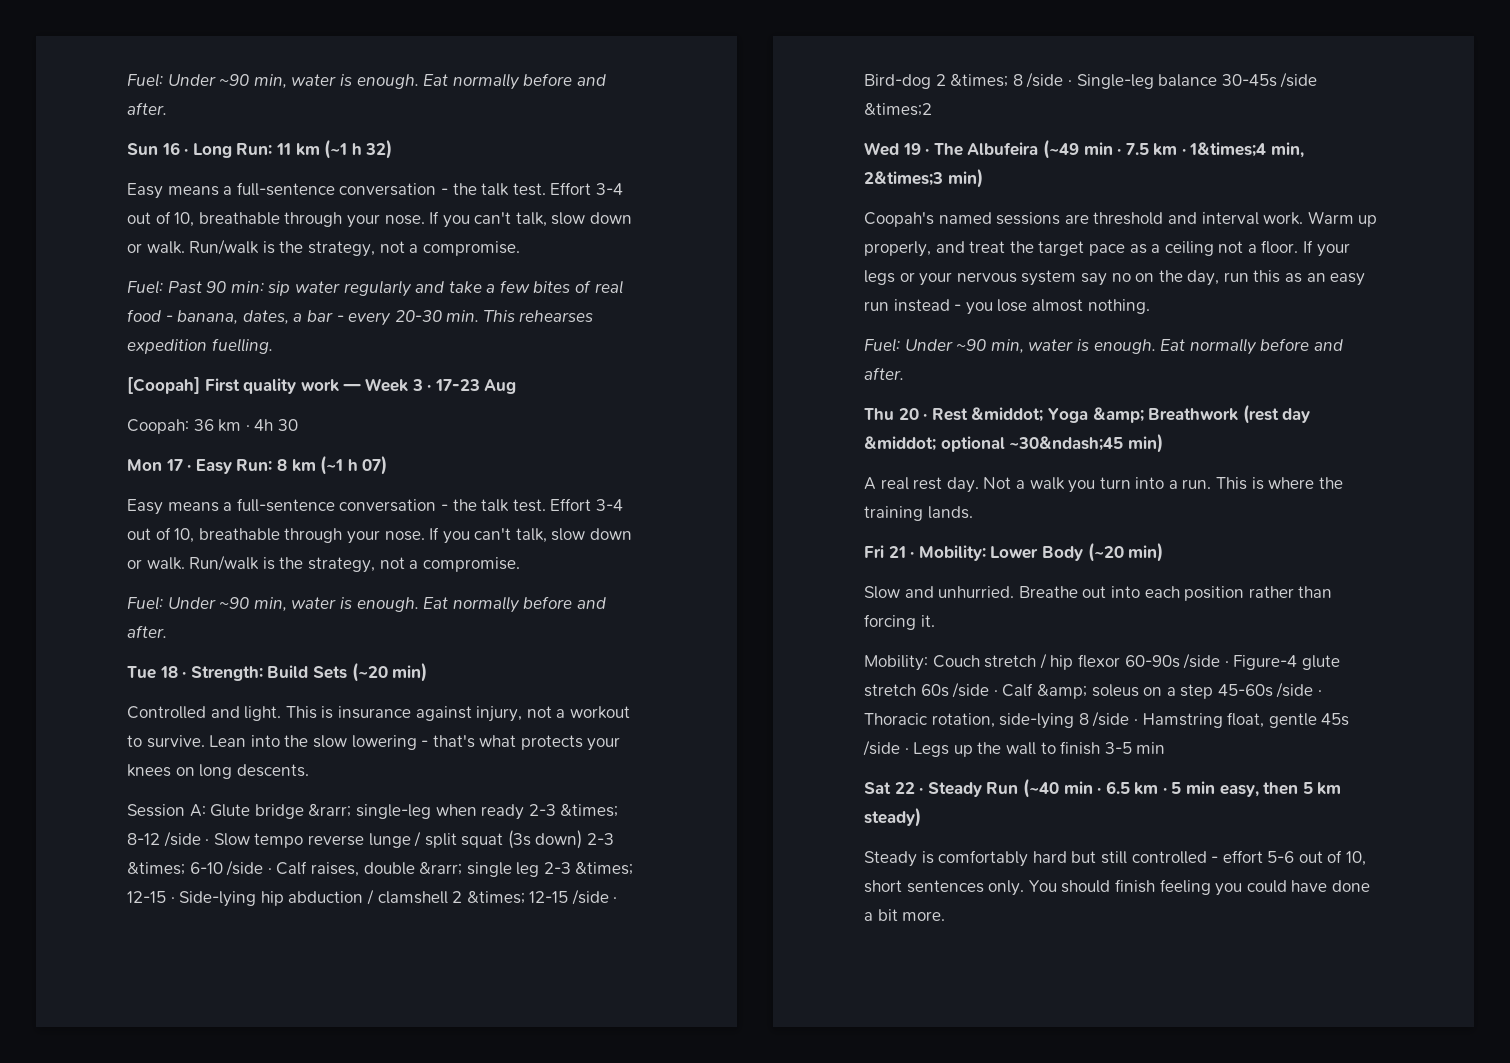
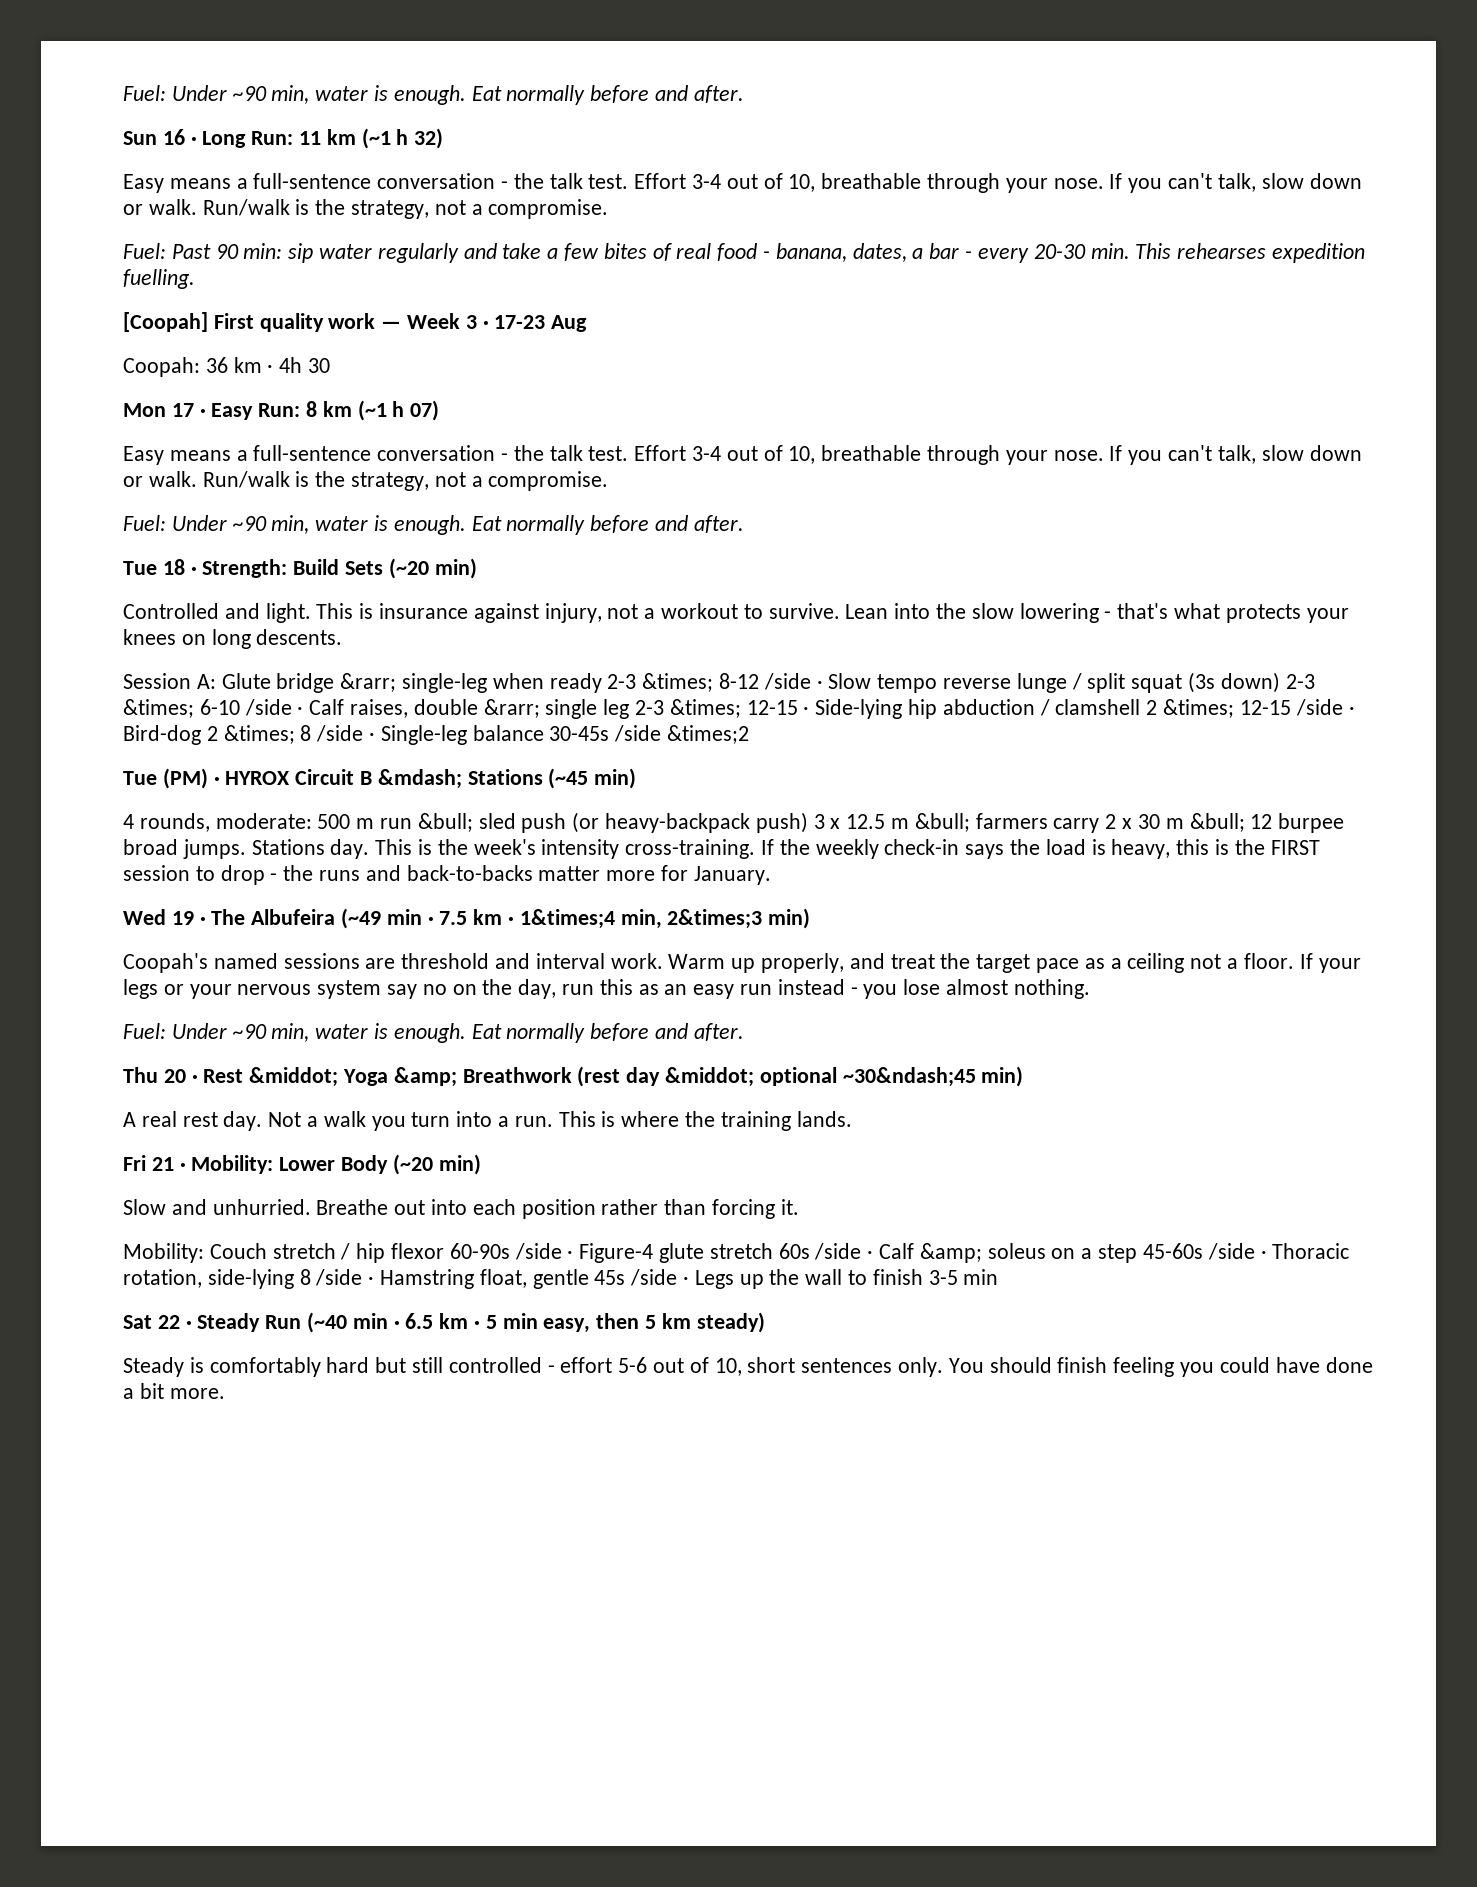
(932, 109) none -> [123,768,637,789] [123,812,1345,833] [123,839,1320,859] [123,865,771,885] // Tue (PM) · HYROX Circuit B &mdash; Stations (~45 min) // 4 rounds, moderate: 500 m run &bull; sled push (or heavy-backpack push) 3 x 12.5 m &bull; farmers carry 2 x 30 m &bull; 12 burpee broad jumps. Stations day. This is the week's intensity cross-training. If the weekly check-in says the load is heavy, this is the FIRST session to drop - the runs and back-to-backs matter more for January.

